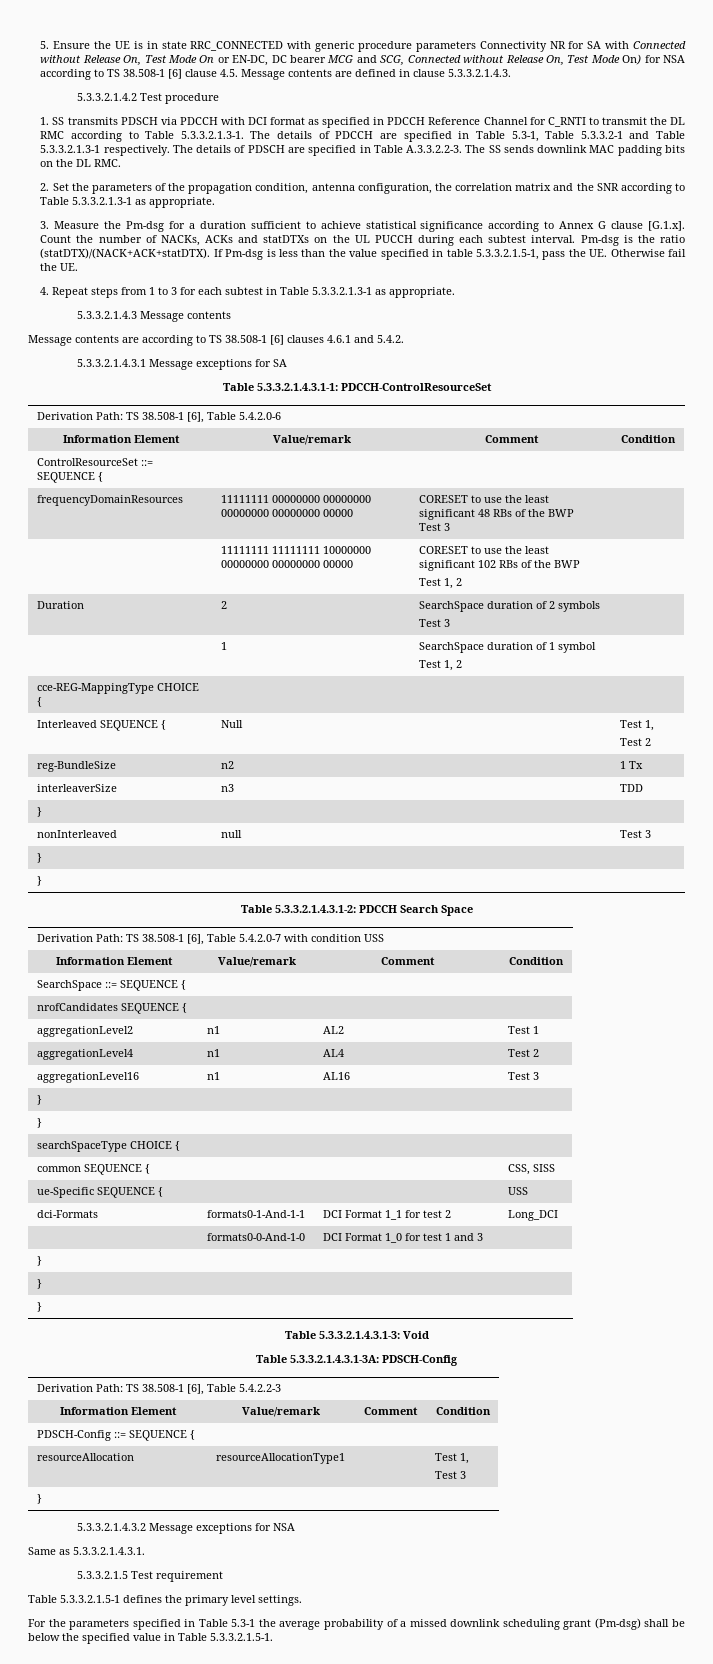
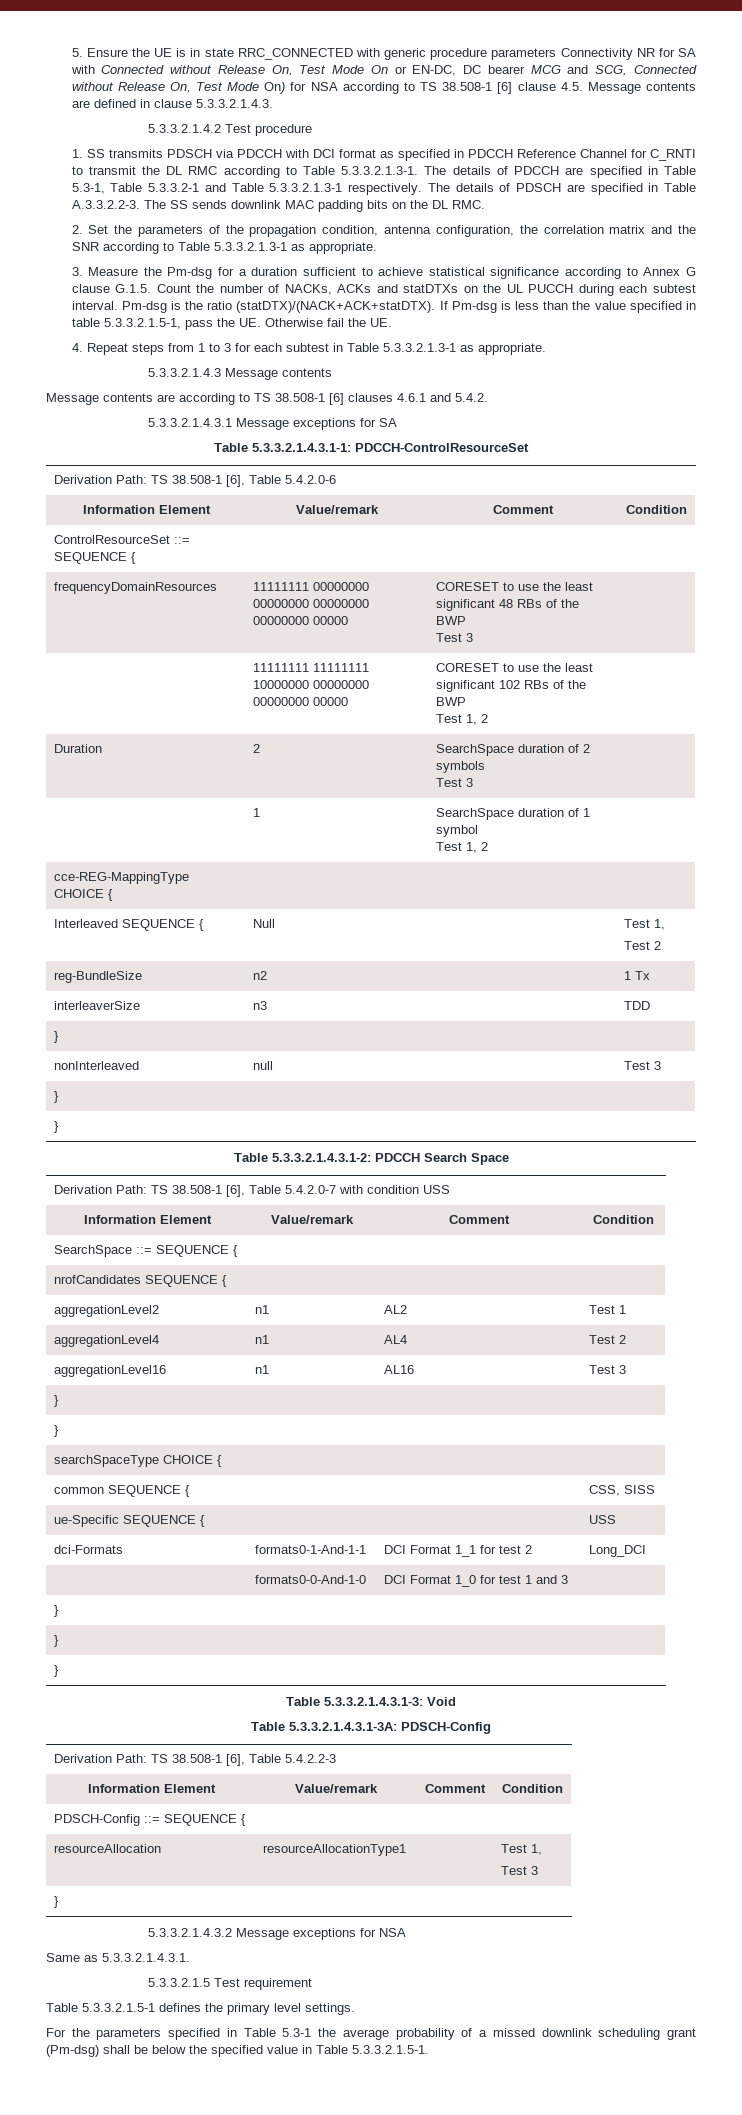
[648,221,686,231] [G.1.x]. -> [115,284,152,293] G.1.5.

